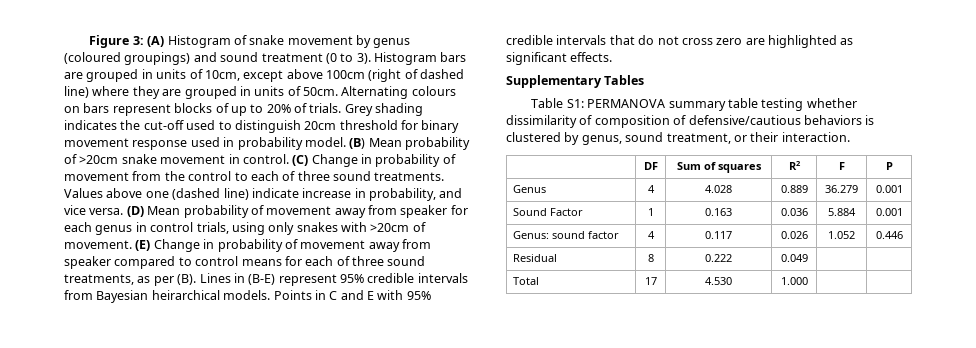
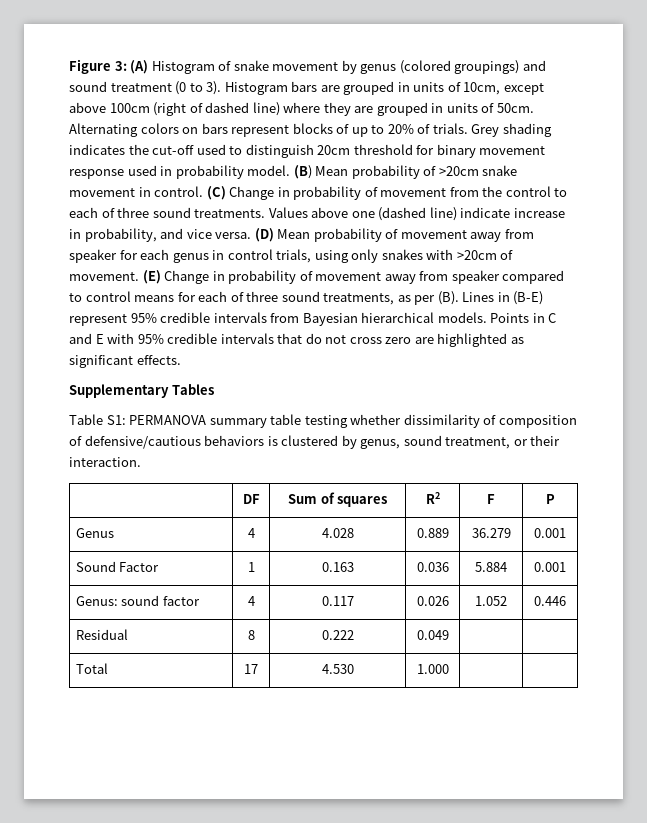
[64,52,121,64] (coloured -> [399,60,451,74] (colored
[411,86,456,96] colours -> [140,123,179,134] colors
[151,290,220,300] heirarchical -> [361,312,435,323] hierarchical

